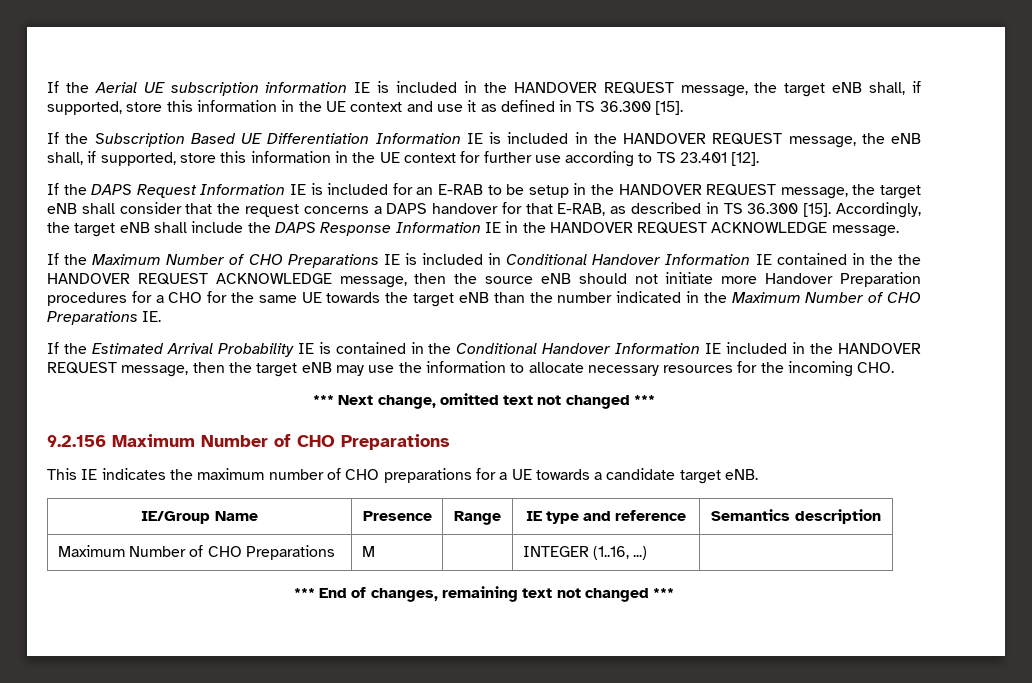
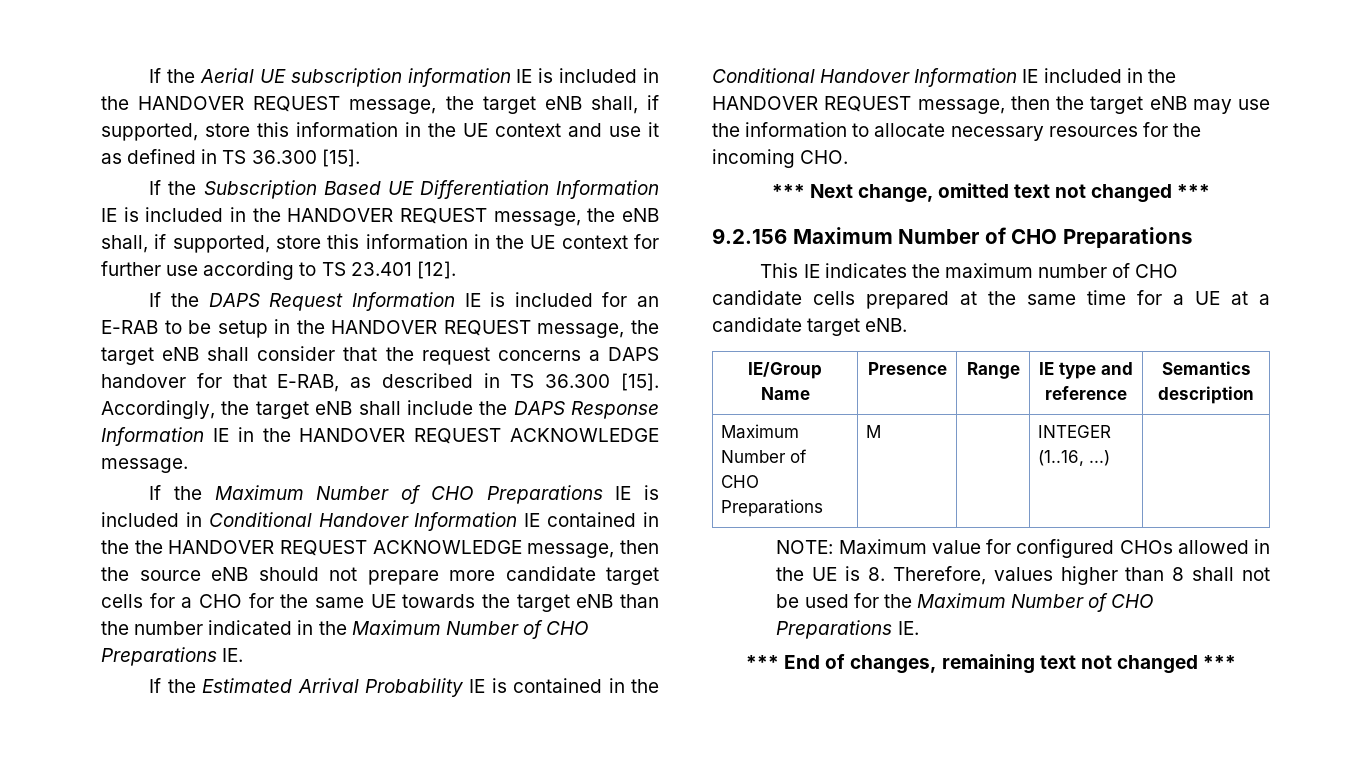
[665,272,921,287] [47,292,127,306] initiate more Handover Preparation procedures -> [367,566,659,585] [101,594,143,608] prepare more candidate target cells
[383,468,472,483] preparations -> [712,290,1126,309] candidate cells prepared at the same time
[535,469,590,480] towards -> [1231,291,1248,305] at
(648, 553) none -> [776,539,1270,558] [776,566,1270,585] [776,593,1155,612] [776,620,919,639] // NOTE: Maximum value for configured CHOs allowed in the UE is 8. Therefore, values higher than 8 shall not be used for the Maximum Number of CHO Preparations IE.

